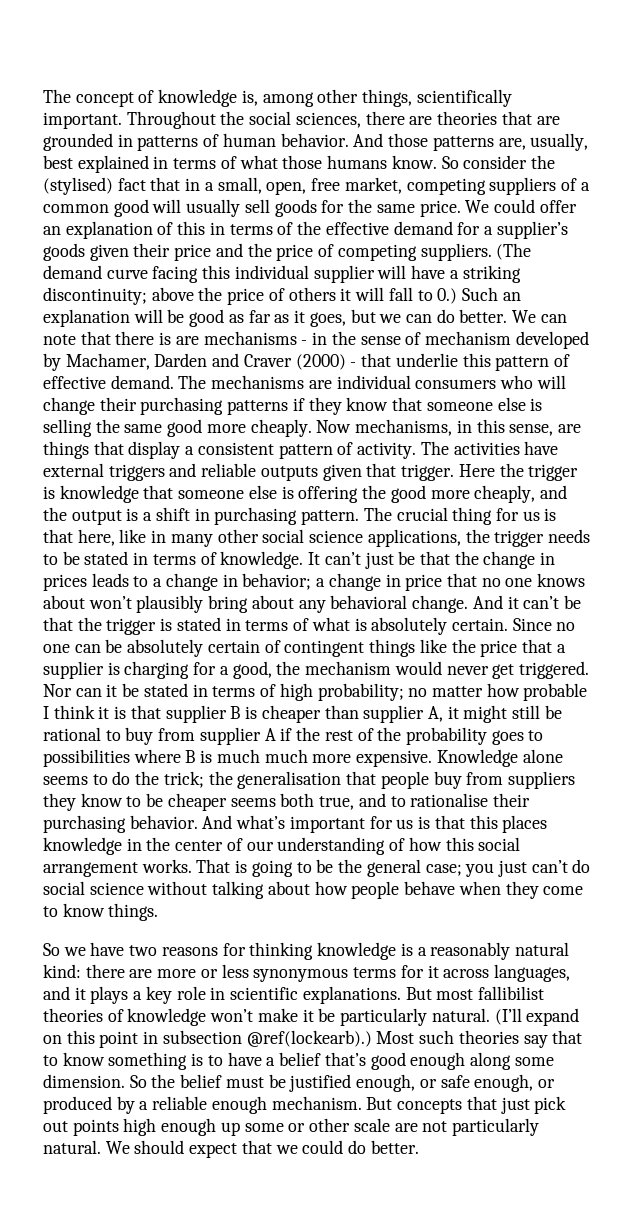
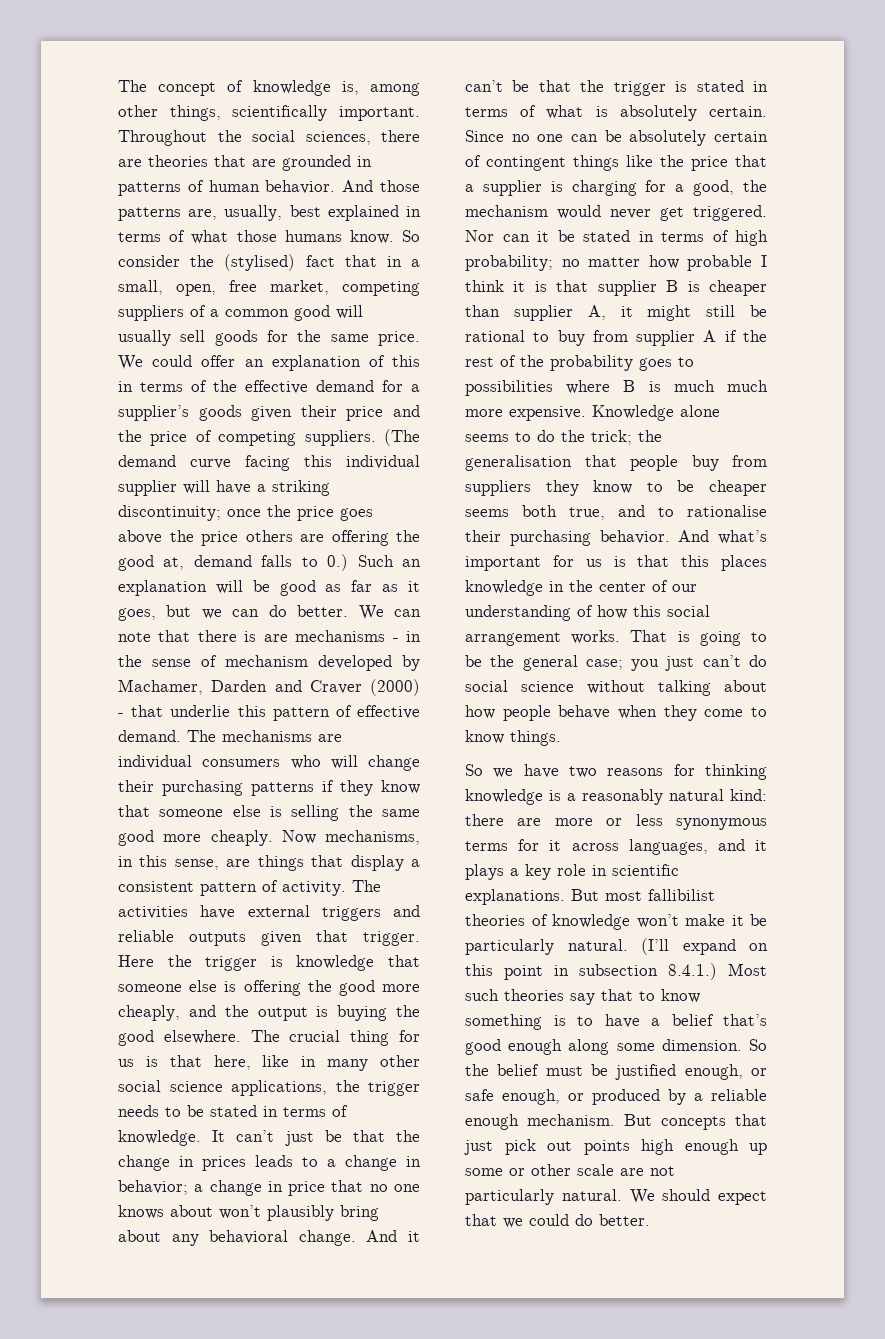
[151,287,413,305] above the price of others it will fall -> [227,505,373,521] [118,530,420,546] [118,555,293,571] once the price goes above the price others are offering the good at, demand falls
[143,507,360,525] a shift in purchasing pattern. -> [337,1005,420,1021] [118,1030,241,1046] buying the good elsewhere.
[246,1030,372,1047] @ref(lockearb).) -> [668,963,717,980] 8.4.1.)

